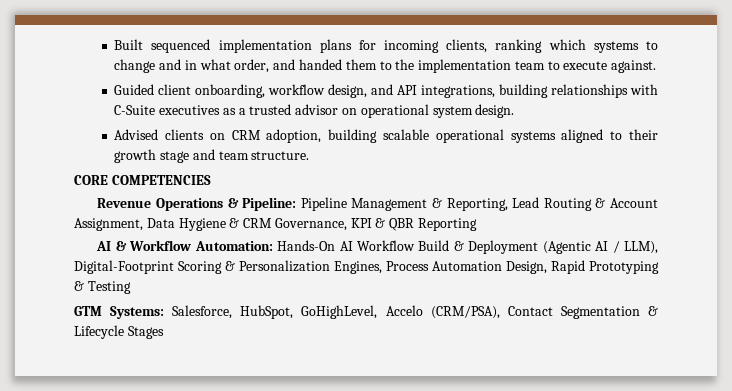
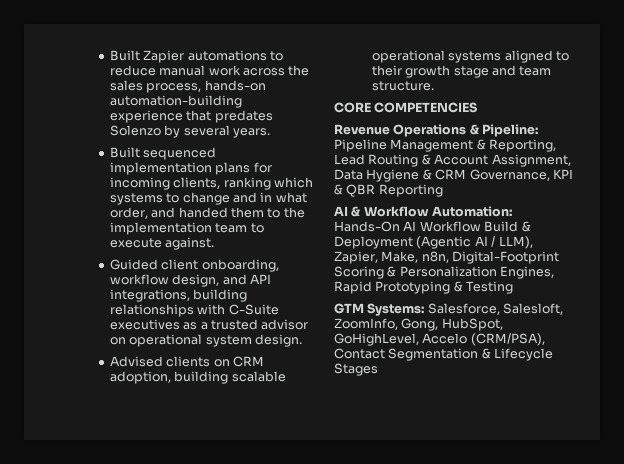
[114,39,144,50] Built -> [109,50,283,63] [109,65,310,76] [109,80,266,93] [109,95,242,108] [109,110,273,123] [109,125,270,138] [109,147,140,158] Built Zapier automations to reduce manual work across the sales process, hands-on automation-building experience that predates Solenzo by several years. // Built
(659, 247) none -> [334,251,449,264] Zapier, Make, n8n,
[386,261,547,274] Process Automation Design, -> (555, 272) none
(233, 312) none -> [503,303,564,315] [334,318,439,331] Salesloft, ZoomInfo, Gong,

